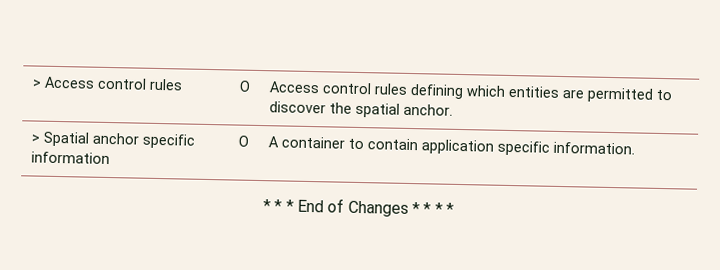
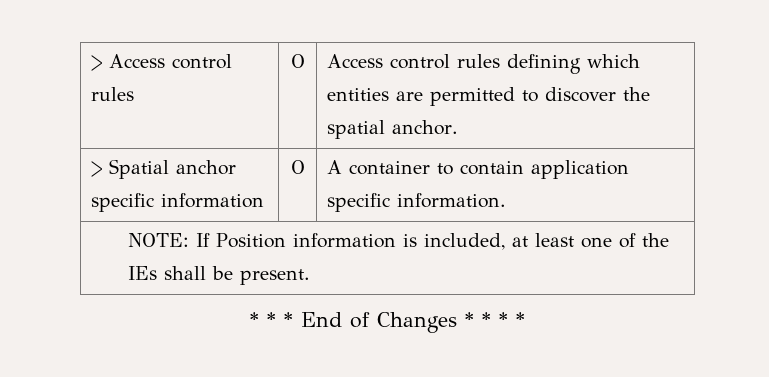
(636, 148) none -> [128,233,670,250] [128,266,311,285] // NOTE: If Position information is included, at least one of the IEs shall be present.

